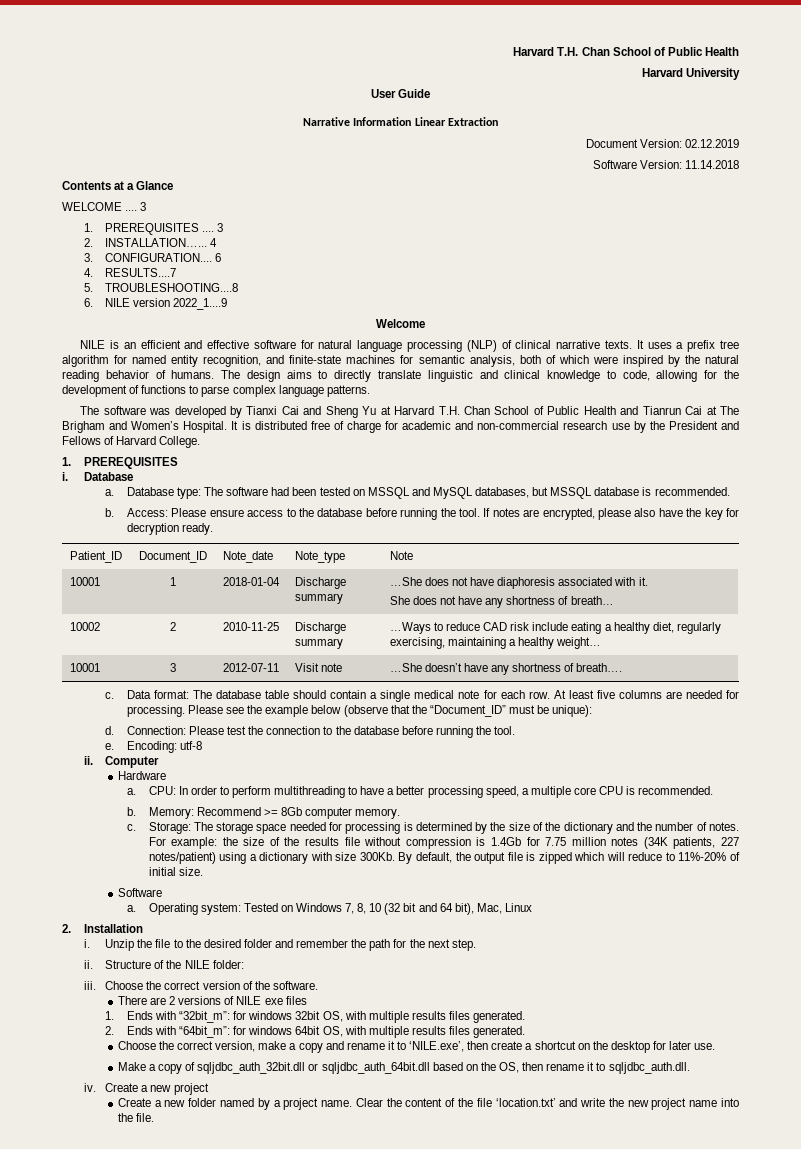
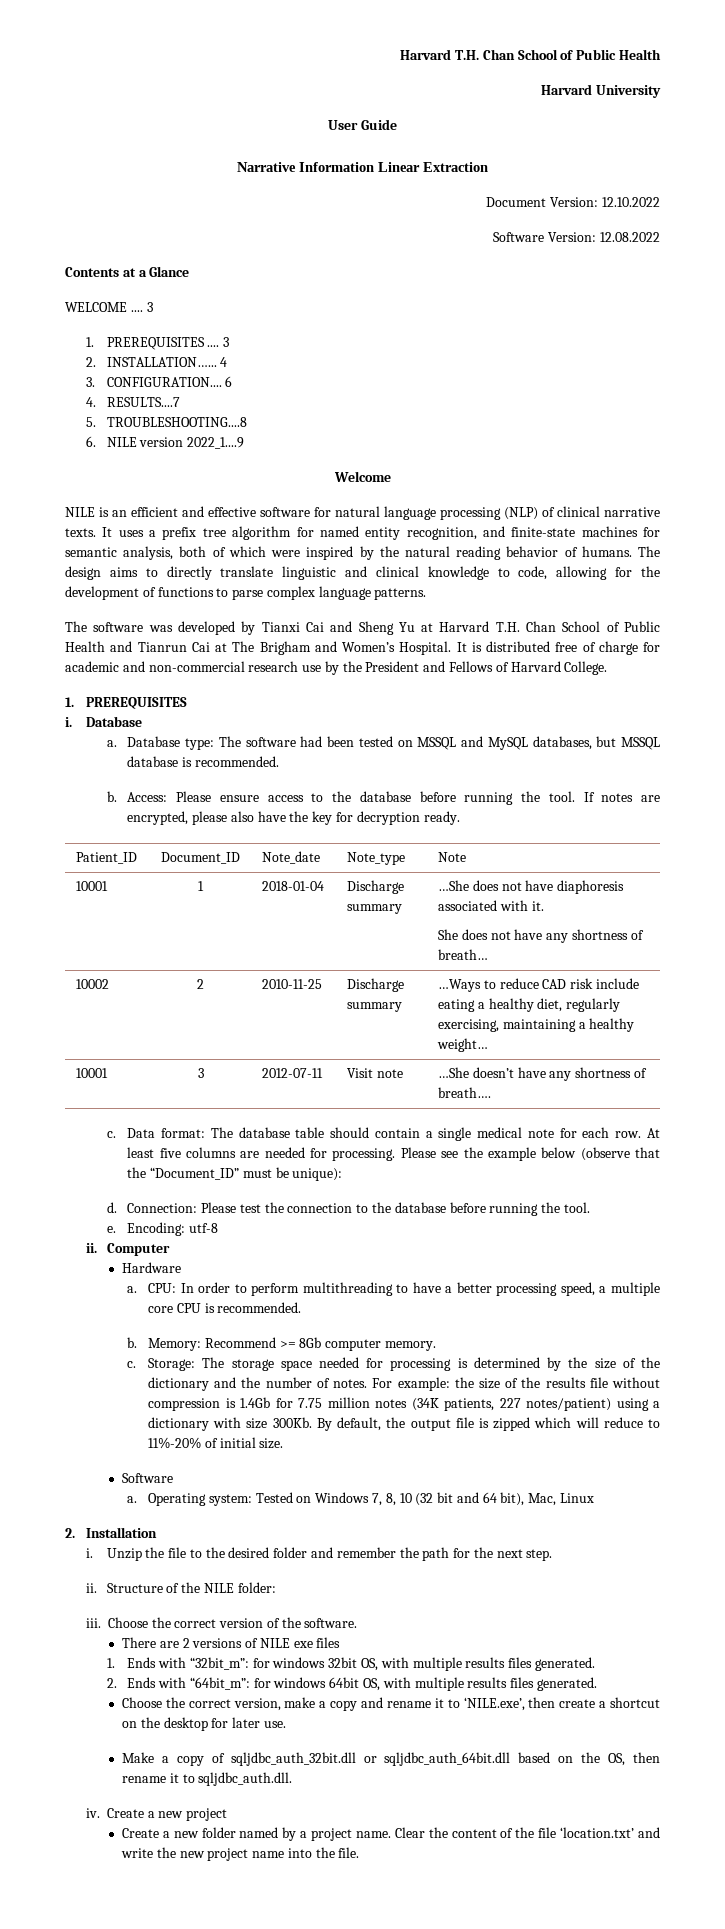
[685,139,739,148] 02.12.2019 -> [602,197,660,207] 12.10.2022
[685,160,739,169] 11.14.2018 -> [600,232,660,242] 12.08.2022

